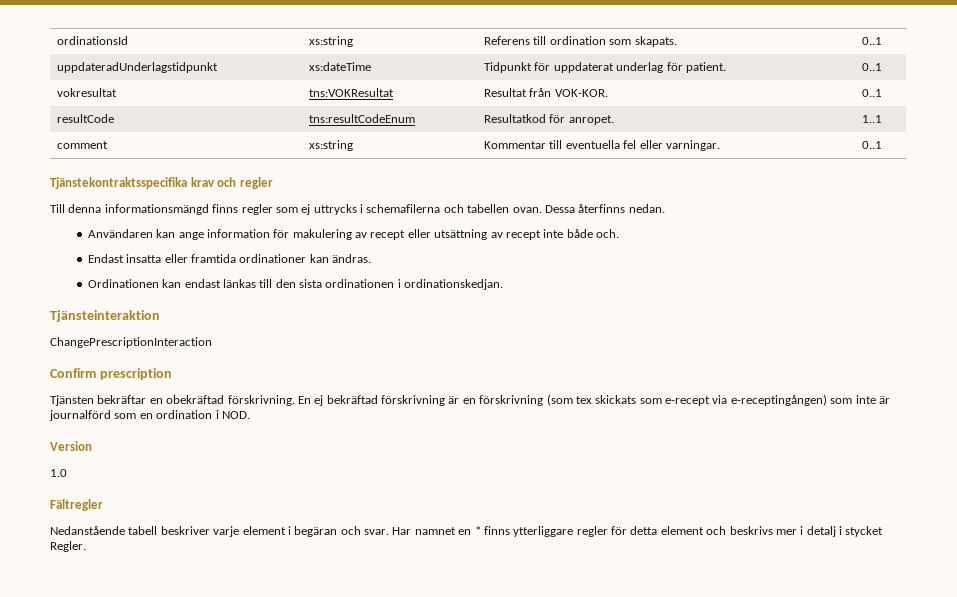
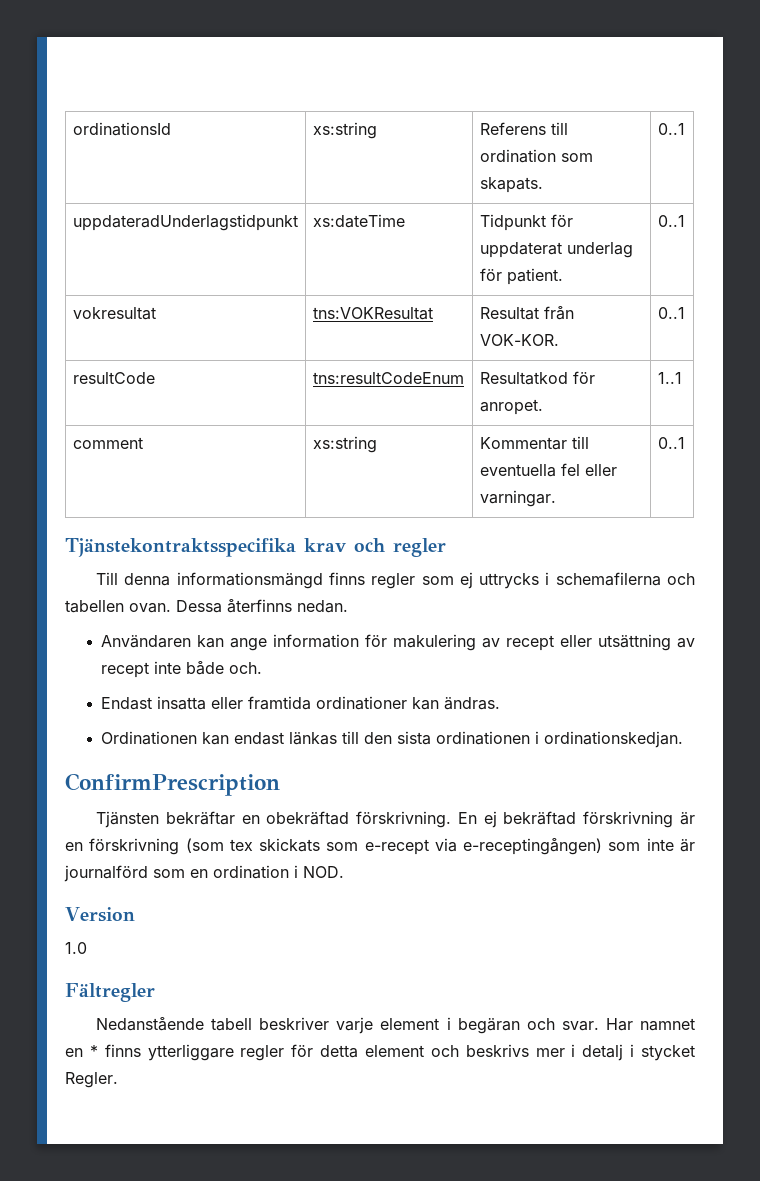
[50,310,160,322] [50,337,212,348] [50,368,172,380] Tjänsteinteraktion // ChangePrescriptionInteraction // Confirm prescription -> [65,773,280,796] ConfirmPrescription

